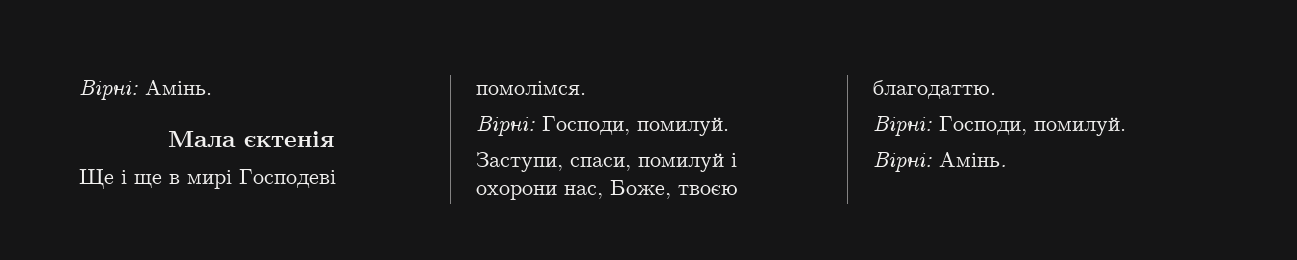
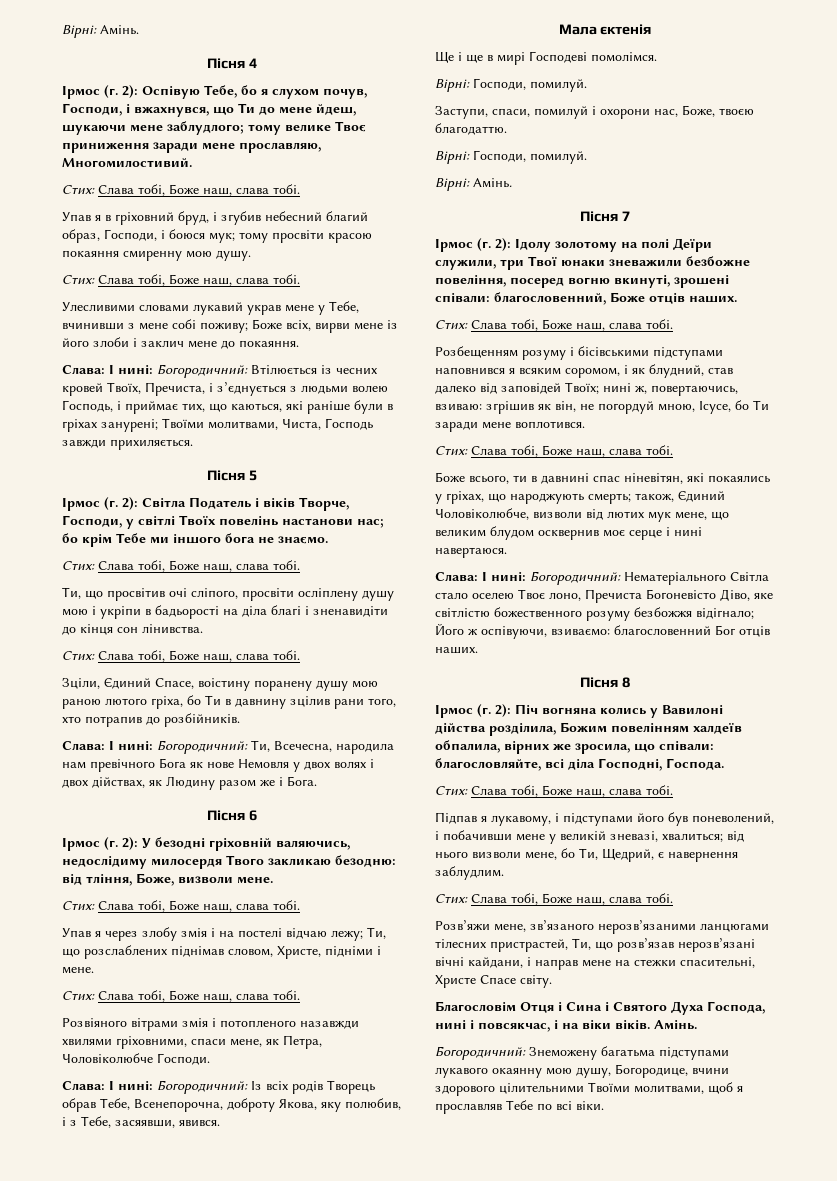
[79,80,212,101] Вірні: Амінь. -> [62,25,139,38] [207,58,257,69] [62,85,367,99] [62,103,356,117] [62,121,366,135] [62,142,321,153] [62,158,192,168] [62,184,300,196] [62,211,368,225] [62,229,372,243] [62,250,251,261] [62,274,300,286] [62,301,359,315] [62,319,398,333] [62,337,299,349] [62,364,378,378] [62,382,388,396] [62,400,393,414] [62,418,373,432] [62,439,193,450] [207,470,257,481] [62,497,349,511] [62,515,384,529] [62,533,328,547] [62,560,300,572] [62,587,394,601] [62,605,388,619] [62,624,203,635] [62,650,300,662] [62,678,378,691] [62,695,396,709] [62,713,240,727] [62,740,394,754] [62,758,374,772] [62,776,317,790] [207,810,257,821] [62,837,350,851] [62,855,396,869] [62,873,273,886] [62,900,300,912] [62,927,386,941] [62,945,381,959] [62,967,94,974] [62,990,300,1002] [62,1018,359,1031] [62,1035,322,1049] [62,1053,210,1065] [62,1080,375,1094] [62,1098,401,1112] [62,1116,220,1128] Вірні: Амінь. // Пісня 4 // Ірмос (г. 2): Оспівую Тебе, бо я слухом почув, Господи, і вжахнувся, що Ти до мене йдеш, шукаючи мене заблудлого; тому велике Твоє приниження заради мене прославляю, Многомилостивий. // Стих: Слава тобі, Боже наш, слава тобі. // Упав я в гріховний бруд, і згубив небесний благий образ, Господи, і боюся мук; тому просвіти красою покаяння смиренну мою душу. // Стих: Слава тобі, Боже наш, слава тобі. // Улесливими словами лукавий украв мене у Тебе, вчинивши з мене собі поживу; Боже всіх, вирви мене із його злоби і заклич мене до покаяння. // Слава: І нині: Богородичний: Втілюється із чесних кровей Твоїх, Пречиста, і з’єднується з людьми волею Господь, і приймає тих, що каються, які раніше були в гріхах занурені; Твоїми молитвами, Чиста, Господь завжди прихиляється. // Пісня 5 // Ірмос (г. 2): Світла Податель і віків Творче, Господи, у світлі Твоїх повелінь настанови нас; бо крім Тебе ми іншого бога не знаємо. // Стих: Слава тобі, Боже наш, слава тобі. // Ти, що просвітив очі сліпого, просвіти осліплену душу мою і укріпи в бадьорості на діла благі і зненавидіти до кінця сон лінивства. // Стих: Слава тобі, Боже наш, слава тобі. // Зціли, Єдиний Спасе, воістину поранену душу мою раною лютого гріха, бо Ти в давнину зцілив рани того, хто потрапив до розбійників. // Слава: І нині: Богородичний: Ти, Всечесна, народила нам превічного Бога як нове Немовля у двох волях і двох дійствах, як Людину разом же і Бога. // Пісня 6 // Ірмос (г. 2): У безодні гріховній валяючись, недослідиму милосердя Твого закликаю безодню: від тління, Боже, визволи мене. // Стих: Слава тобі, Боже наш, слава тобі. // Упав я через злобу змія і на постелі відчаю лежу; Ти, що розслаблених піднімав словом, Христе, підніми і мене. // Стих: Слава тобі, Боже наш, слава тобі. // Розвіяного вітрами змія і потопленого назавжди хвилями гріховними, спаси мене, як Петра, Чоловіколюбче Господи. // Слава: І нині: Богородичний: Із всіх родів Творець обрав Тебе, Всенепорочна, доброту Якова, яку полюбив, і з Тебе, засяявши, явився.
(1007, 159) none -> [580,211,630,222] [435,238,712,252] [435,256,750,270] [435,275,729,288] [435,292,737,305] [435,319,673,331] [435,346,723,360] [435,364,733,378] [435,382,738,396] [435,400,769,414] [435,421,585,432] [435,445,673,457] [435,472,770,484] [435,491,725,504] [435,508,729,522] [435,526,702,540] [435,547,507,558] [435,571,769,585] [435,589,773,603] [435,607,754,621] [435,623,770,639] [435,647,478,654] [580,677,630,688] [435,704,723,718] [435,722,742,736] [435,740,714,754] [435,758,724,771] [435,785,673,797] [435,812,774,826] [435,830,744,844] [435,848,738,862] [435,866,504,880] [435,893,673,905] [435,920,769,934] [435,938,755,952] [435,957,755,970] [435,975,552,988] [435,1001,765,1015] [435,1020,697,1032] [435,1046,729,1060] [435,1064,729,1078] [435,1082,743,1096] [435,1100,604,1114] // Пісня 7 // Ірмос (г. 2): Ідолу золотому на полі Деїри служили, три Твої юнаки зневажили безбожне повеління, посеред вогню вкинуті, зрошені співали: благословенний, Боже отців наших. // Стих: Слава тобі, Боже наш, слава тобі. // Розбещенням розуму і бісівськими підступами наповнився я всяким соромом, і як блудний, став далеко від заповідей Твоїх; нині ж, повертаючись, взиваю: згрішив як він, не погордуй мною, Ісусе, бо Ти заради мене воплотився. // Стих: Слава тобі, Боже наш, слава тобі. // Боже всього, ти в давнині спас ніневітян, які покаялись у гріхах, що народжують смерть; також, Єдиний Чоловіколюбче, визволи від лютих мук мене, що великим блудом осквернив моє серце і нині навертаюся. // Слава: І нині: Богородичний: Нематеріального Світла стало оселею Твоє лоно, Пречиста Богоневісто Діво, яке світлістю божественного розуму безбожжя відігнало; Його ж оспівуючи, взиваємо: благословенний Бог отців наших. // Пісня 8 // Ірмос (г. 2): Піч вогняна колись у Вавилоні дійства розділила, Божим повелінням халдеїв обпалила, вірних же зросила, що співали: благословляйте, всі діла Господні, Господа. // Стих: Слава тобі, Боже наш, слава тобі. // Підпав я лукавому, і підступами його був поневолений, і побачивши мене у великій зневазі, хвалиться; від нього визволи мене, бо Ти, Щедрий, є навернення заблудлим. // Стих: Слава тобі, Боже наш, слава тобі. // Розв’яжи мене, зв’язаного нерозв’язаними ланцюгами тілесних пристрастей, Ти, що розв’язав нерозв’язані вічні кайдани, і направ мене на стежки спасительні, Христе Спасе світу. // Благословім Отця і Сина і Святого Духа Господа, нині і повсякчас, і на віки віків. Амінь. // Богородичний: Знеможену багатьма підступами лукавого окаянну мою душу, Богородице, вчини здорового цілительними Твоїми молитвами, щоб я прославляв Тебе по всі віки.

